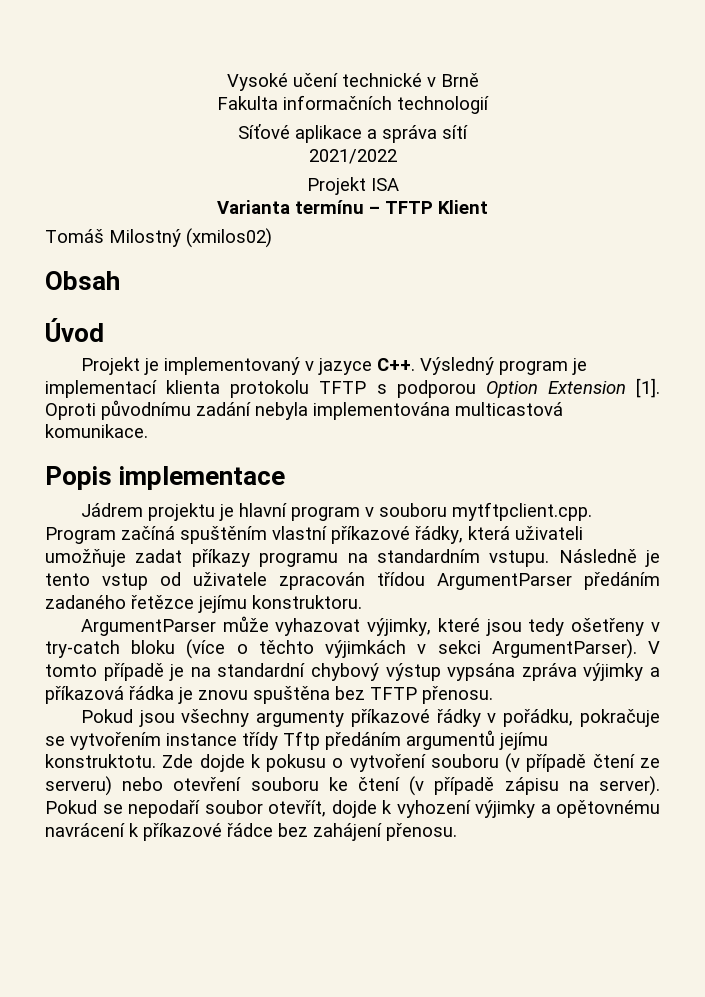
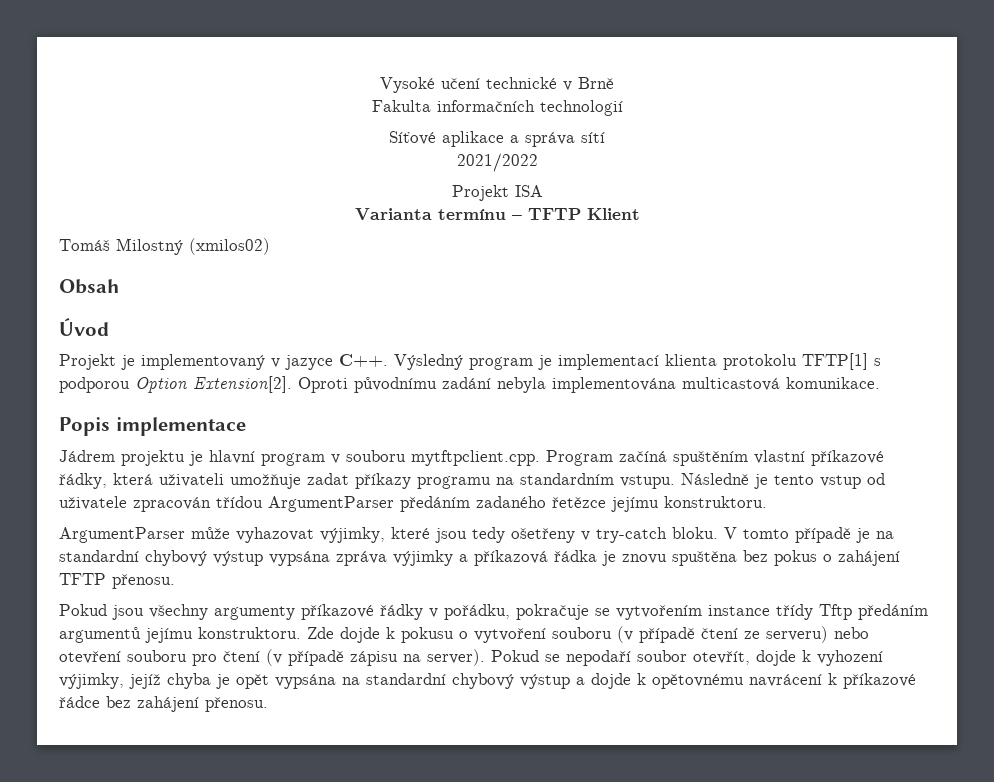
[319,381,367,394] TFTP -> [802,353,868,370] TFTP[1]
[547,378,660,398] Extension [1]. -> [193,376,292,393] Extension[2].
[131,639,637,659] bloku (více o těchto výjimkách v sekci ArgumentParser). -> [672,527,718,539] bloku.
(365, 693) none -> [774,550,900,566] pokus o zahájení
[45,754,156,768] konstruktotu. -> [198,627,301,639] konstruktoru.
[328,777,348,791] ke -> [192,654,217,666] pro
[475,800,551,818] výjimky a -> [59,673,646,689] výjimky, jejíž chyba je opět vypsána na standardní chybový výstup a dojde k

